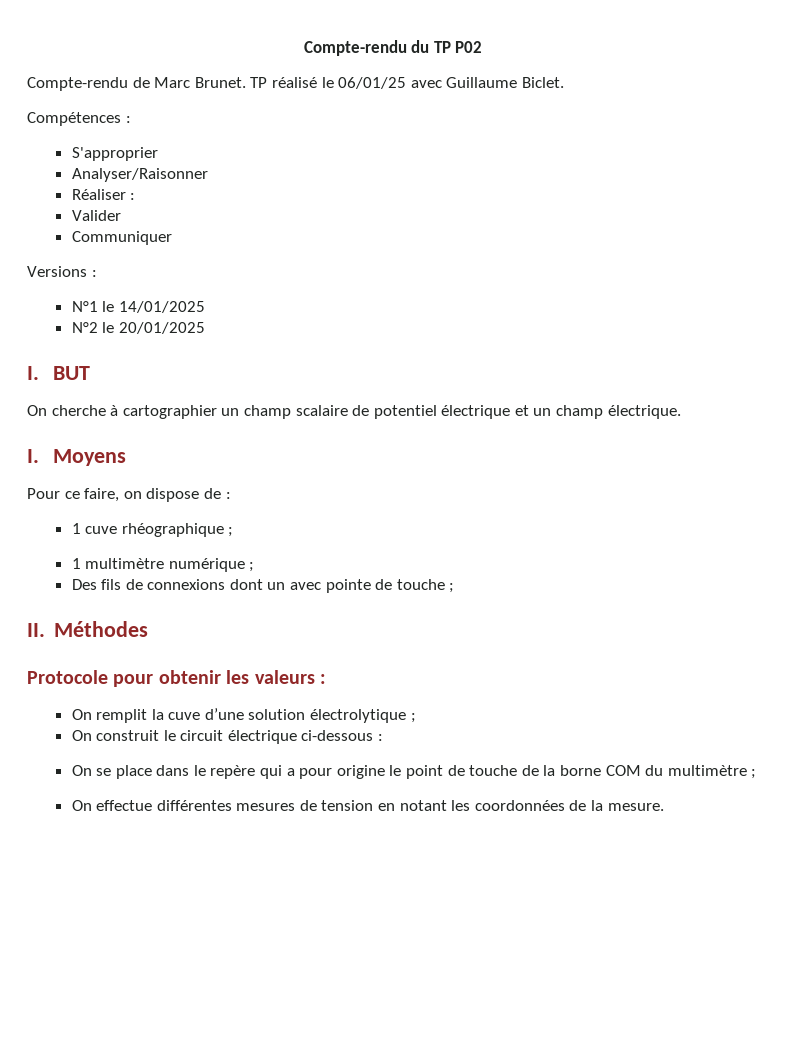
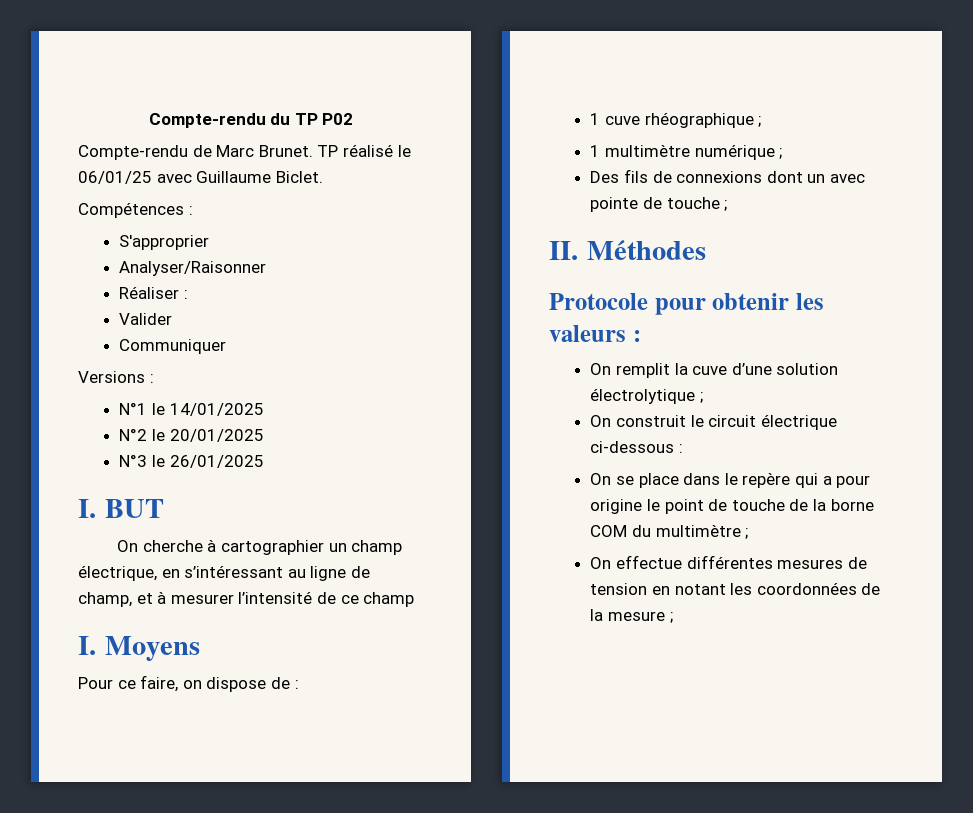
(205, 328) none -> [119,454,264,468] // N°3 le 26/01/2025
[295,405,681,419] scalaire de potentiel électrique et un champ électrique. -> [78,565,370,581] [78,591,415,607] électrique, en s’intéressant au ligne de champ, et à mesurer l’intensité de ce champ
[607,803,664,811] mesure. -> [608,611,673,623] mesure ;

